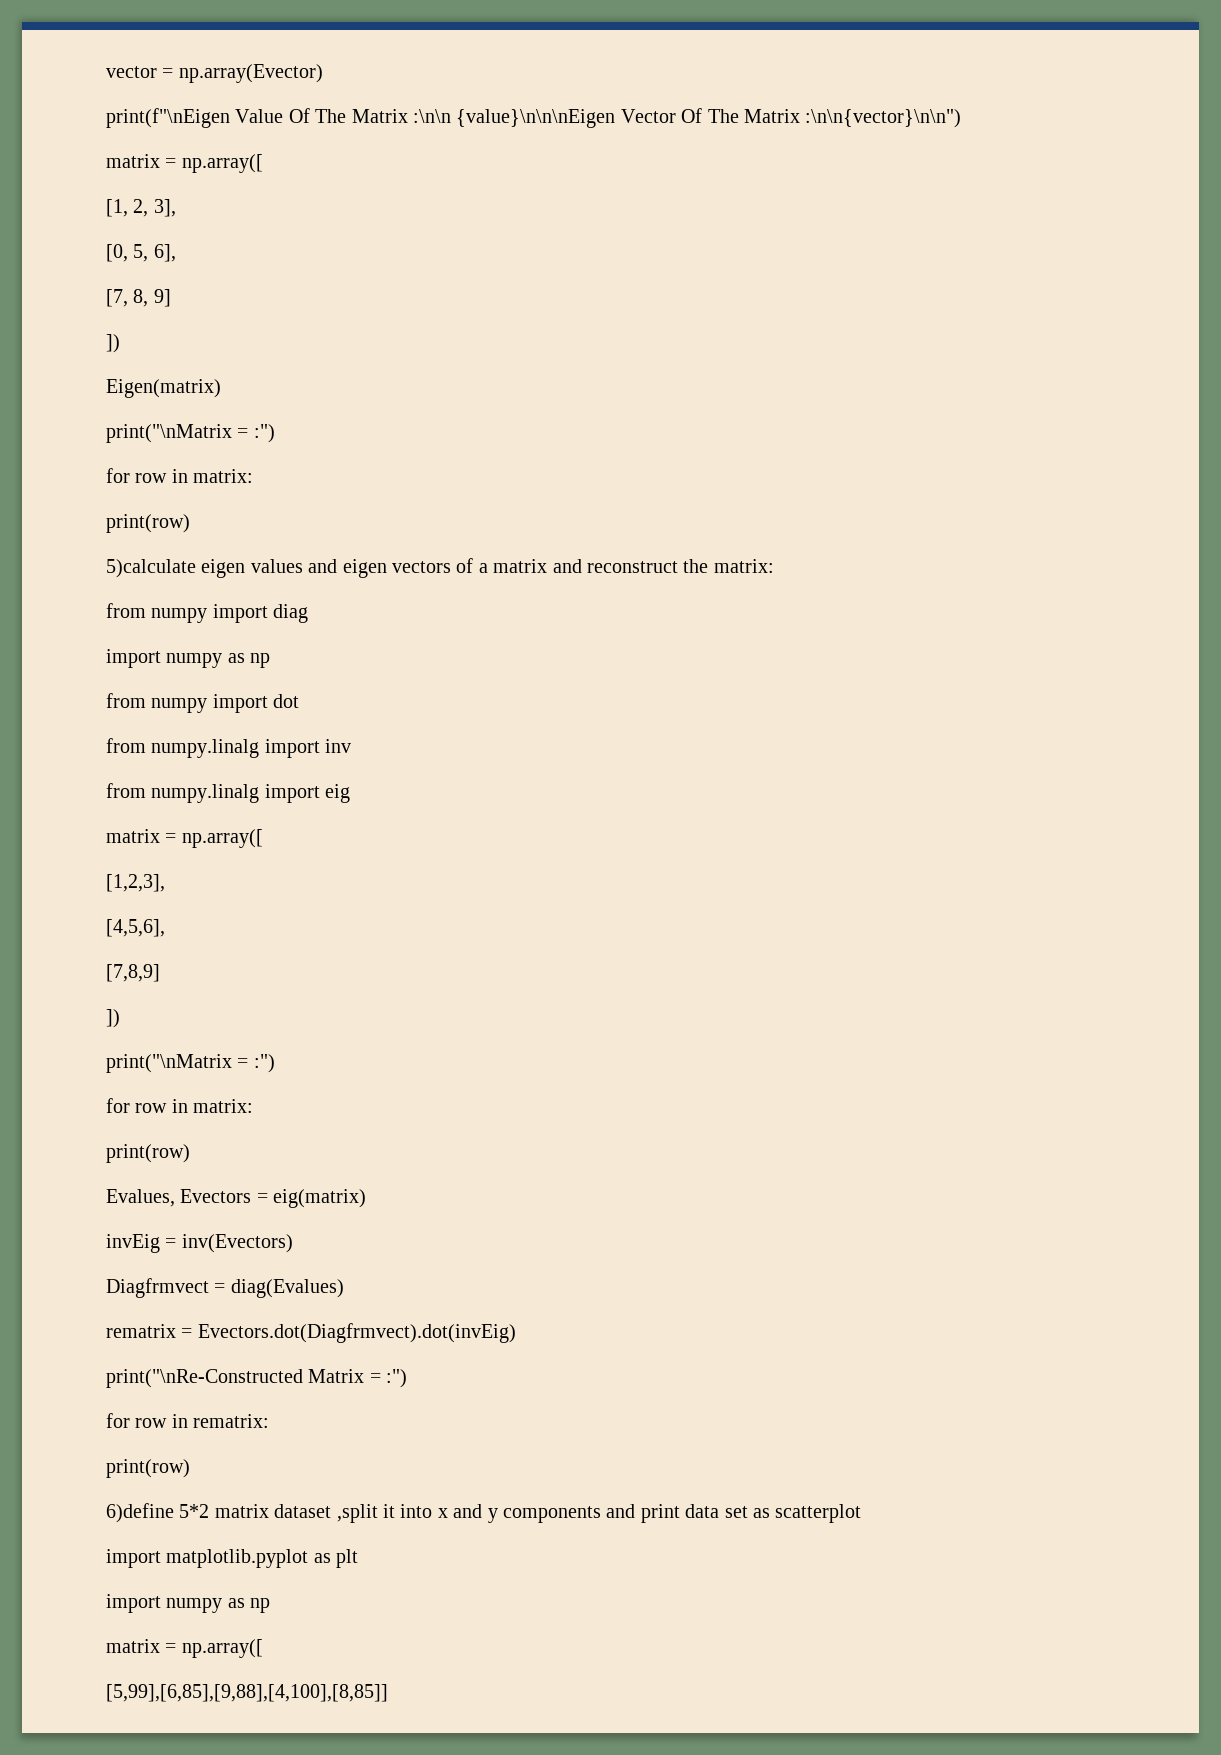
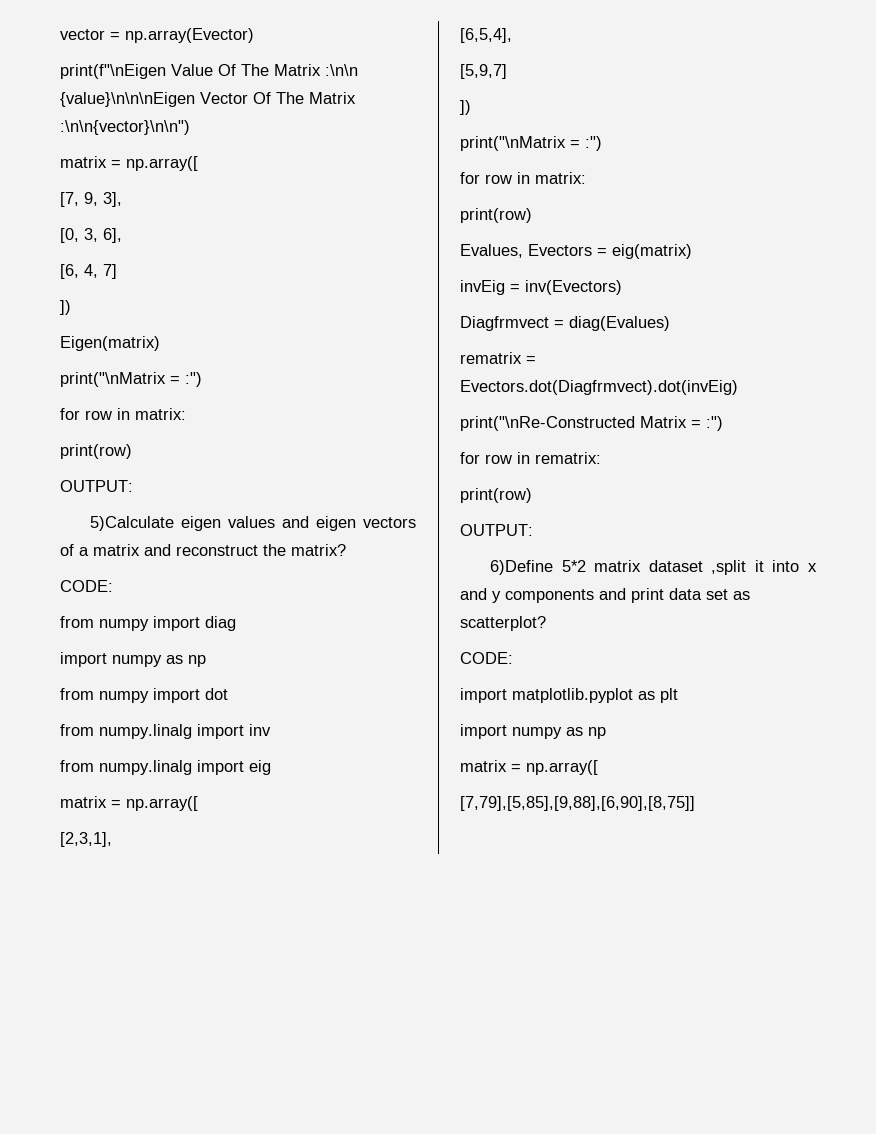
[106,199,149,217] [1, 2, -> [60,192,98,207] [7, 9,
[133,244,149,262] 5, -> [84,228,98,242] 3,
[106,289,171,307] [7, 8, 9] -> [60,264,117,279] [6, 4, 7]
[106,559,196,578] 5)calculate -> [60,480,133,492] [90,516,175,531] OUTPUT: // 5)Calculate
[713,559,774,573] matrix: -> [291,544,346,556] [60,580,113,592] matrix? // CODE:
[106,874,165,892] [106,919,165,937] [106,964,160,982] [1,2,3], // [4,5,6], // [7,8,9] -> [60,832,112,847] [460,28,512,43] [460,64,507,79] [2,3,1], // [6,5,4], // [5,9,7]
[106,1503,174,1523] 6)define -> [460,524,533,536] [490,560,554,575] OUTPUT: // 6)Define
[775,1504,862,1523] scatterplot -> [460,616,546,631] [460,652,513,664] scatterplot? // CODE:
[106,1684,388,1702] [5,99],[6,85],[9,88],[4,100],[8,85]] -> [460,796,695,811] [7,79],[5,85],[9,88],[6,90],[8,75]]

